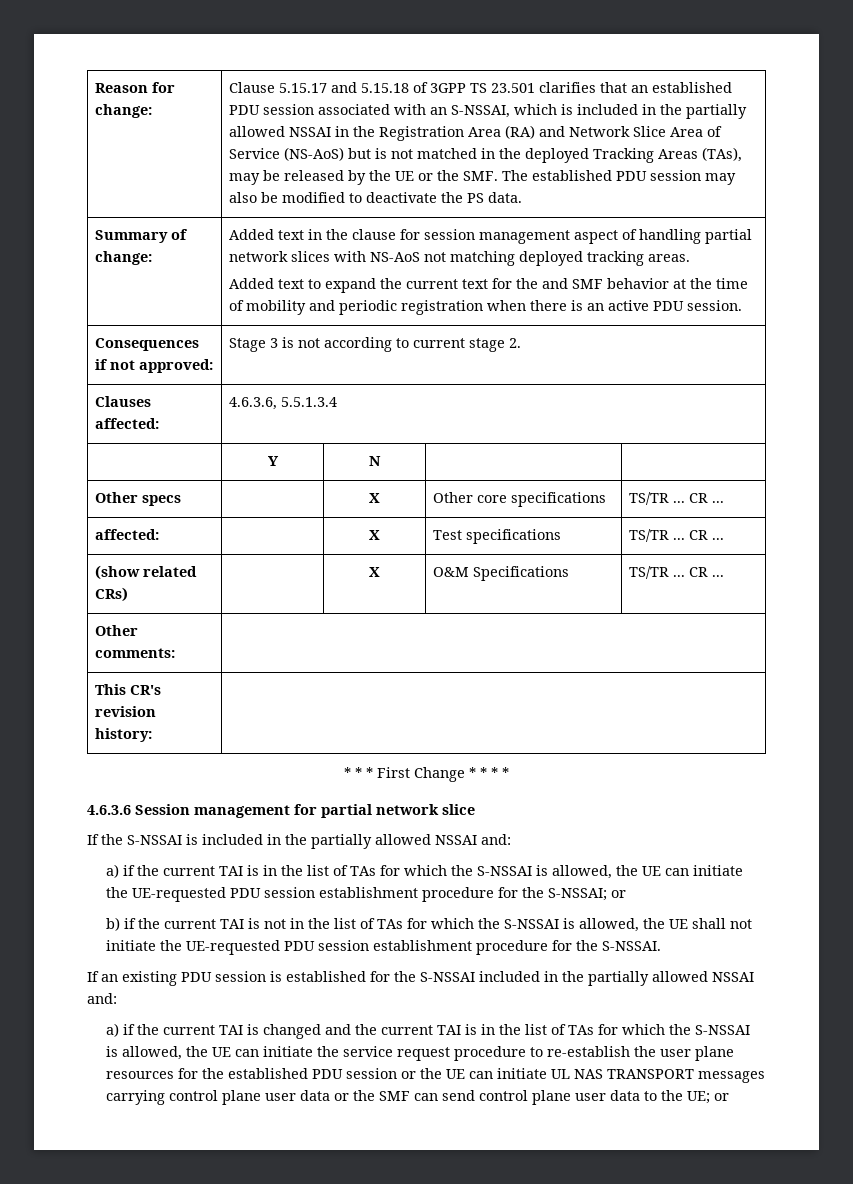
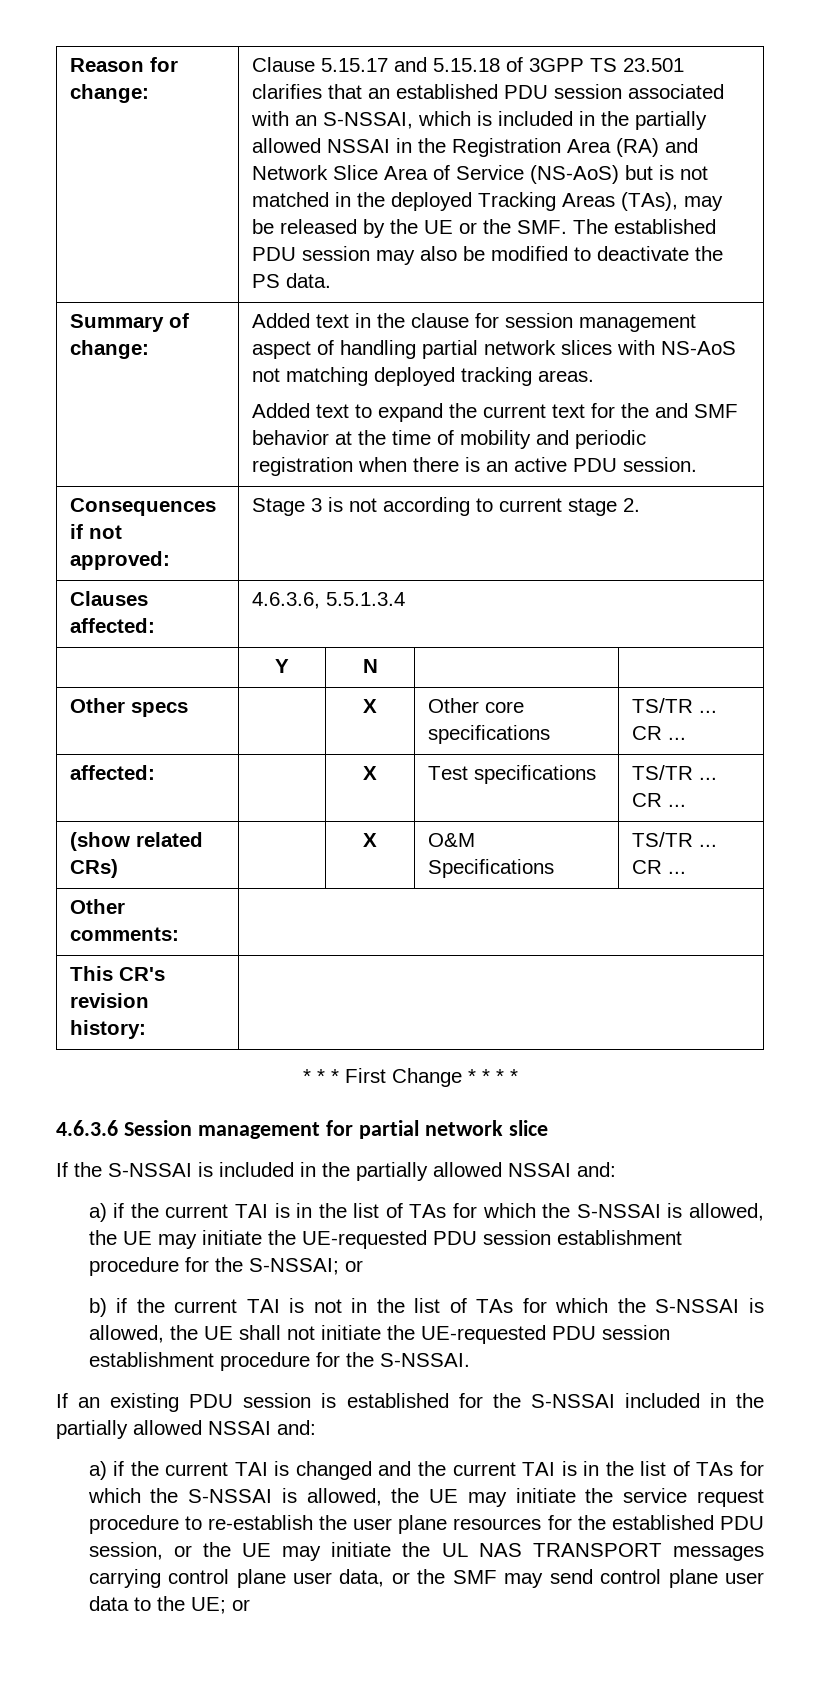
[665,868,690,876] can -> [157,1234,197,1249] may
[235,1049,260,1057] can -> [467,1492,507,1507] may
[346,1068,398,1079] session -> [88,1542,163,1560] session,
[469,1068,548,1079] can initiate -> [282,1542,431,1561] may initiate the
[300,1090,331,1101] data -> [339,1569,385,1587] data,
[414,1093,439,1101] can -> [504,1573,544,1588] may

